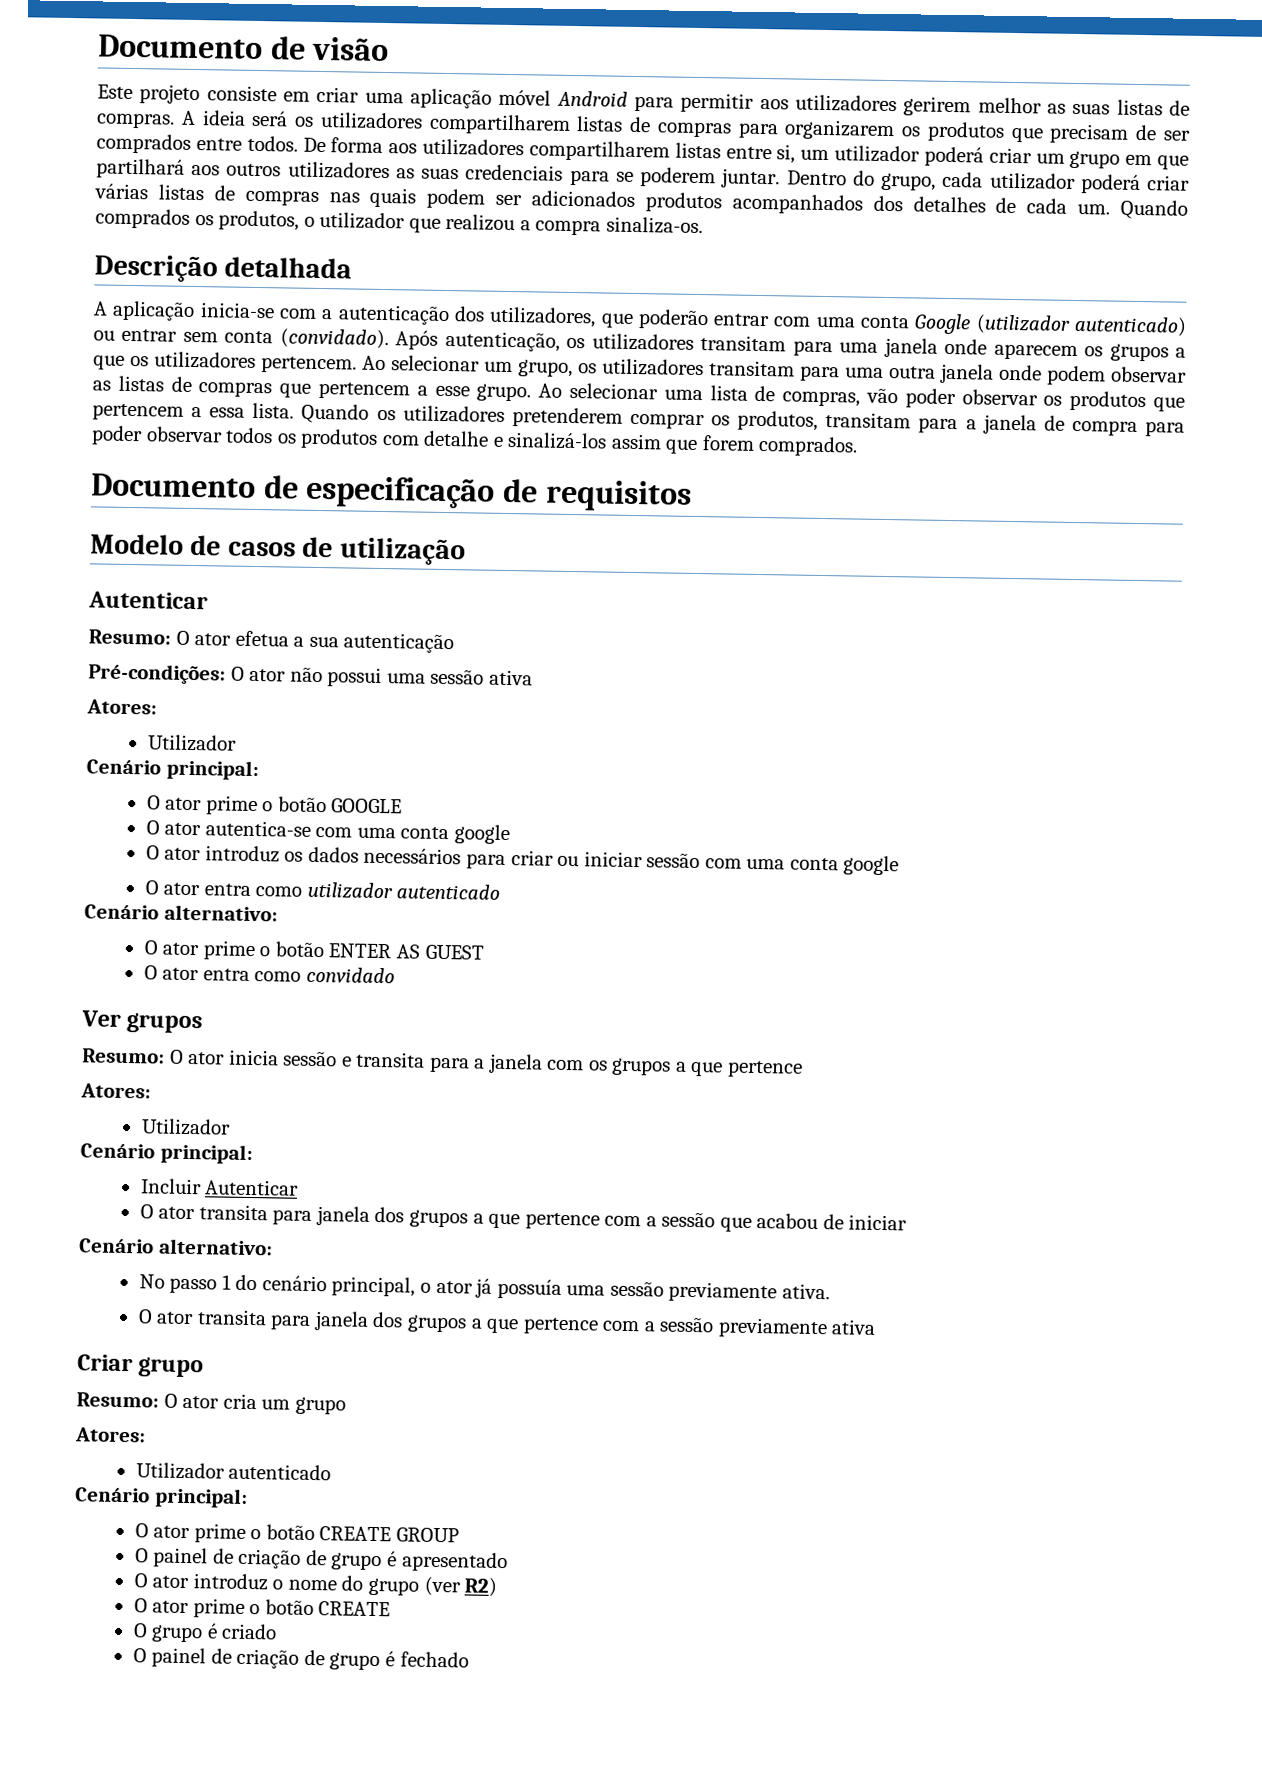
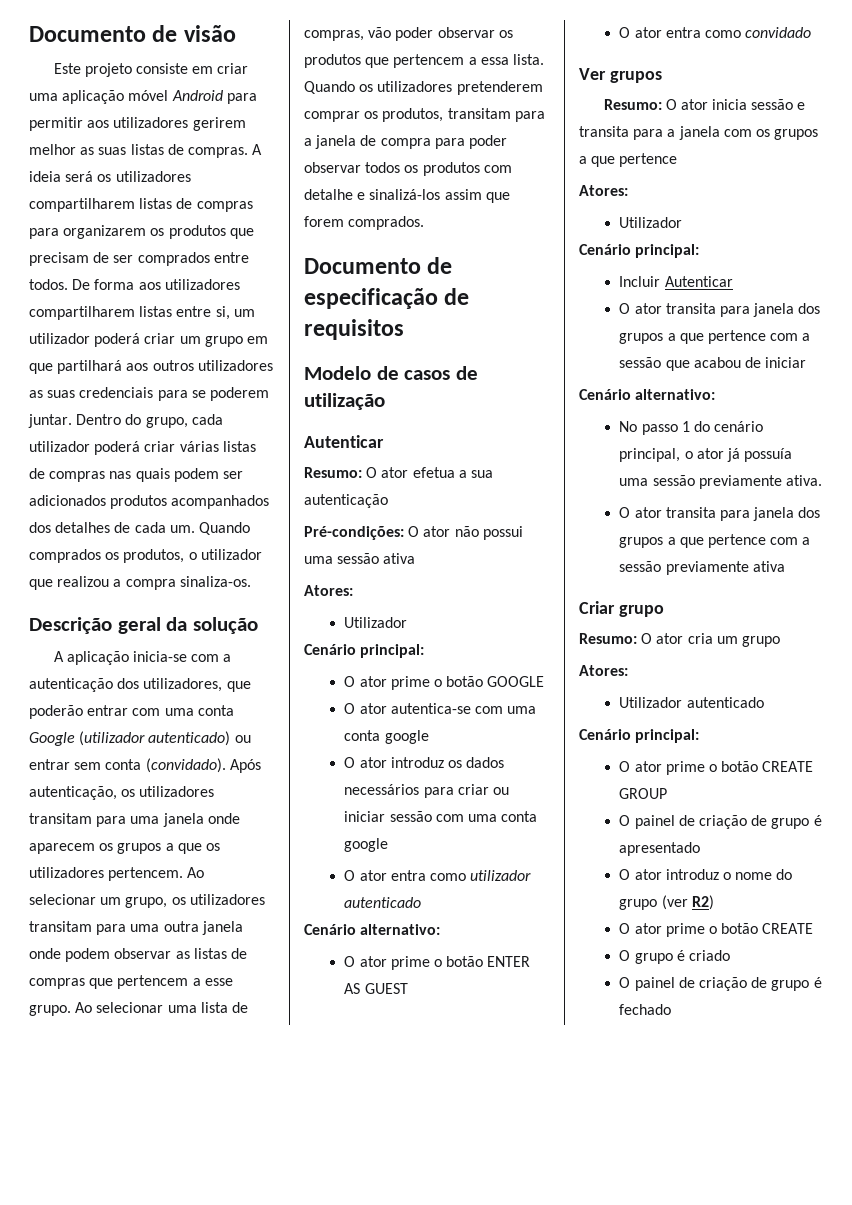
[224,256,353,279] detalhada -> [117,617,259,634] geral da solução

